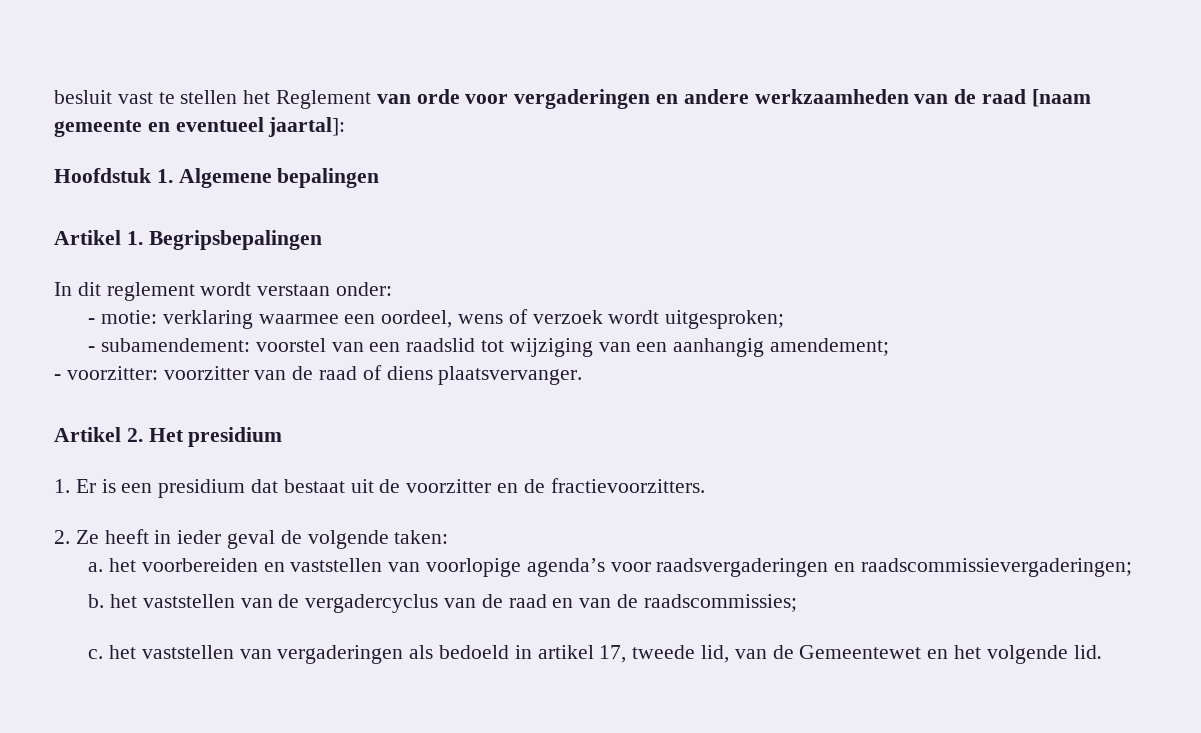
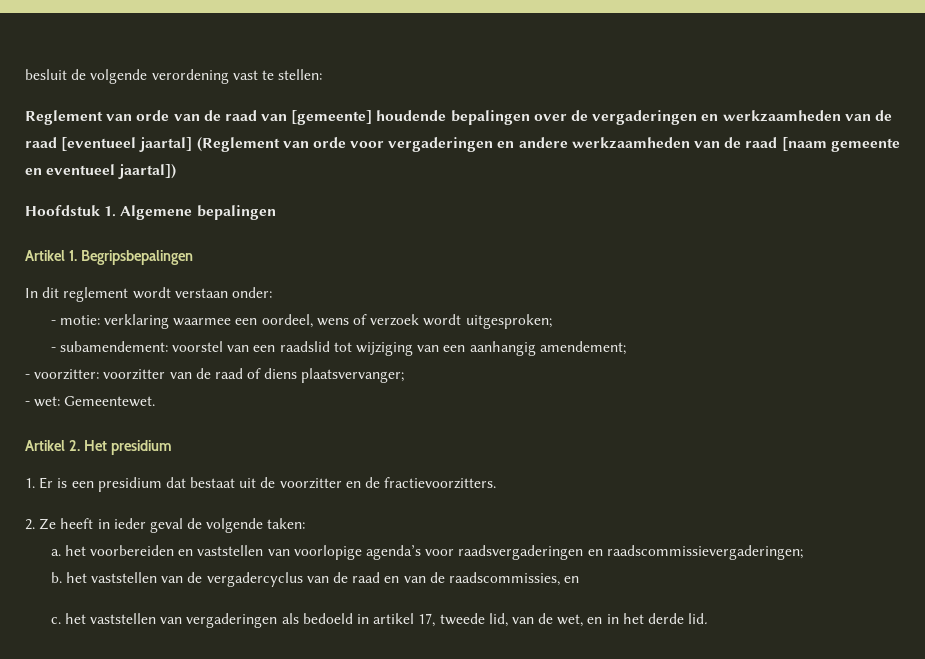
[117,90,372,109] vast te stellen het Reglement -> [71,69,323,84] [25,110,892,125] [25,137,280,152] de volgende verordening vast te stellen: // Reglement van orde van de raad van [gemeente] houdende bepalingen over de vergaderingen en werkzaamheden van de raad [eventueel jaartal] (Reglement
[268,117,346,137] jaartal]: -> [118,164,177,179] jaartal])
[438,366,583,385] plaatsvervanger. -> [301,368,405,383] [25,396,156,407] plaatsvervanger; // - wet: Gemeentewet.
[643,594,797,612] raadscommissies; -> [448,572,580,586] raadscommissies, en
[799,645,1068,664] Gemeentewet en het volgende -> [557,613,685,627] wet, en in het derde

